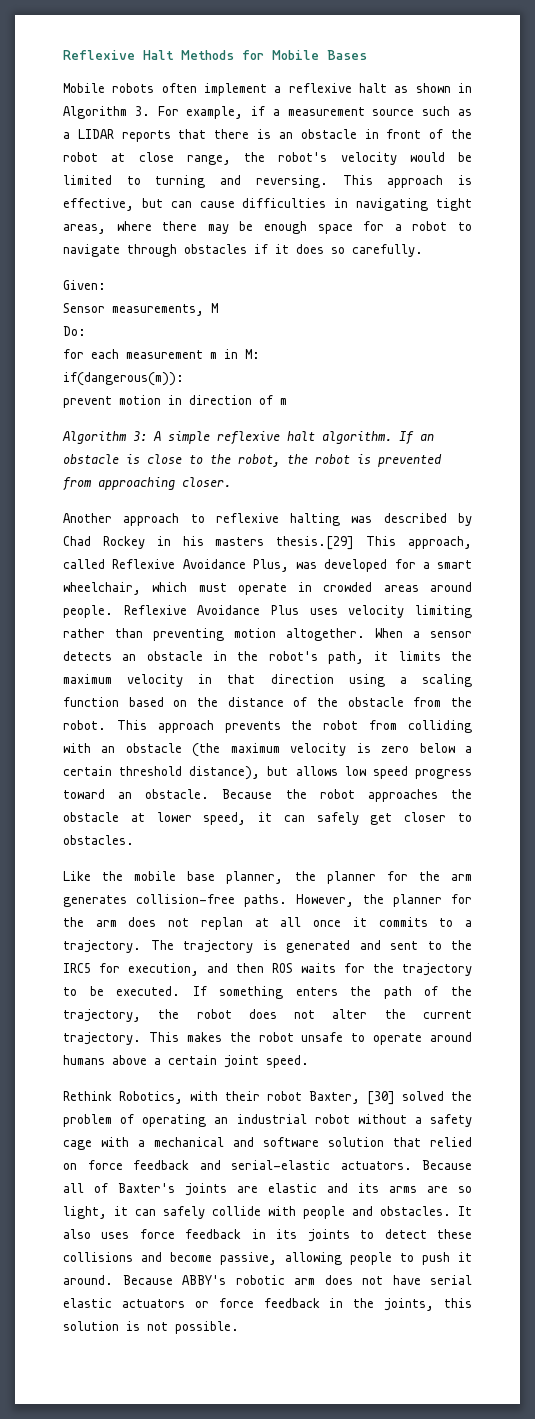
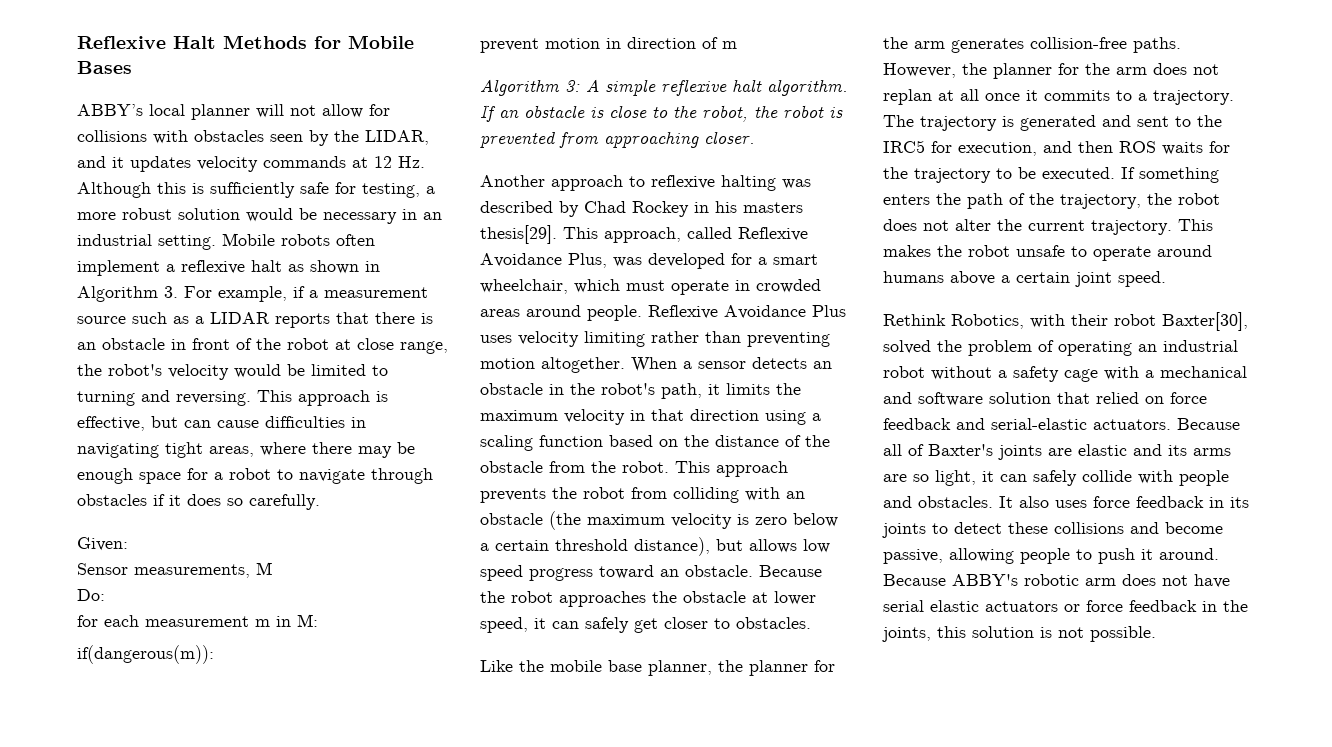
(367, 55) none -> [77,104,390,120] [77,130,429,146] [77,156,425,172] [77,182,435,198] [77,208,442,224] [77,234,216,250] ABBY’s local planner will not allow for collisions with obstacles seen by the LIDAR, and it updates velocity commands at 12 Hz. Although this is sufficiently safe for testing, a more robust solution would be necessary in an industrial setting.
[276,536,355,550] thesis.[29] -> [480,225,557,244] thesis[29].
[309,1091,395,1105] Baxter, [30] -> [1162,312,1248,331] Baxter[30],

